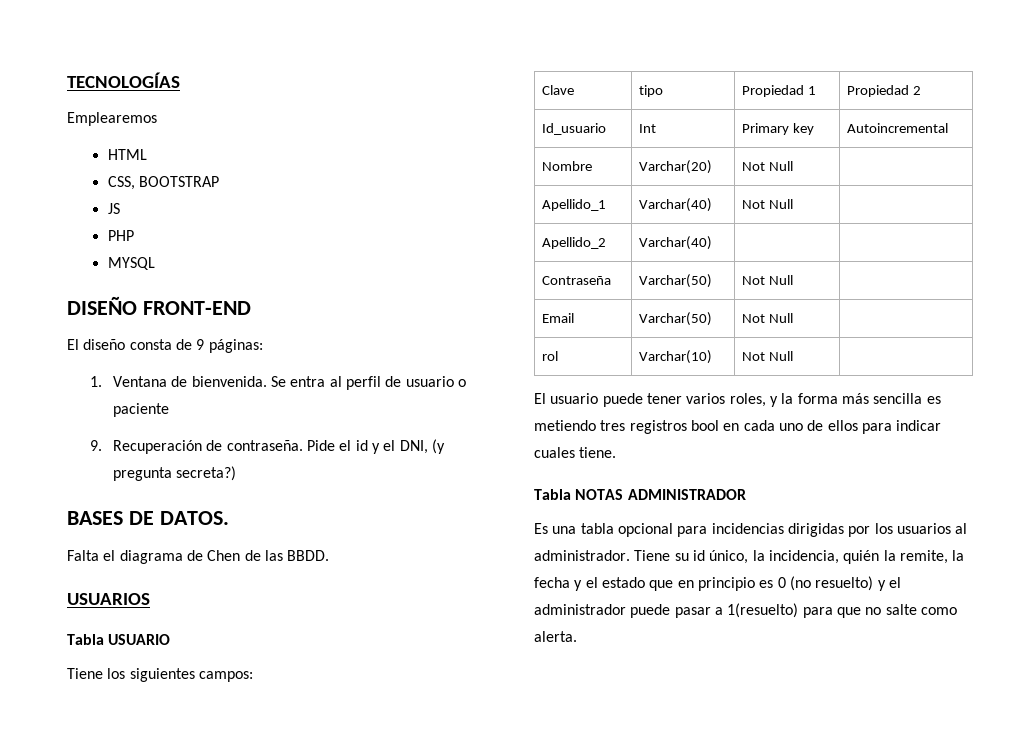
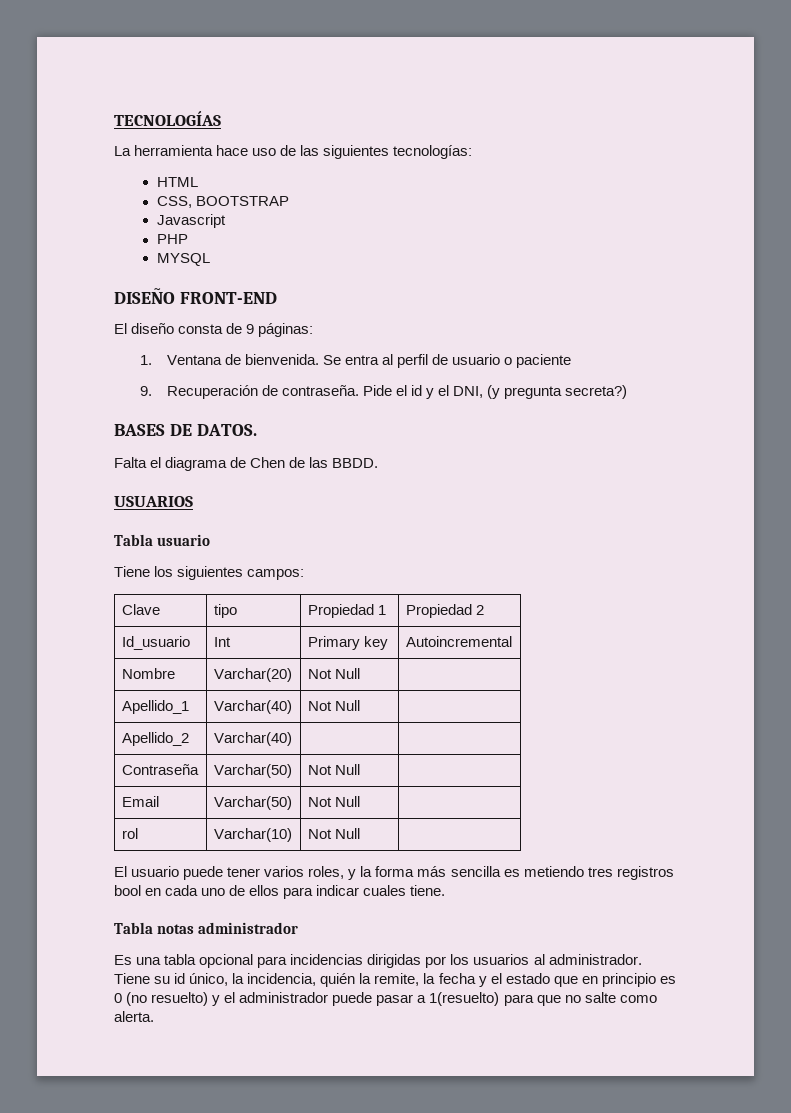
[67,112,157,126] Emplearemos -> [114,145,473,159] La herramienta hace uso de las siguientes tecnologías:
[107,203,120,214] JS -> [156,214,226,228] Javascript
[108,634,171,645] USUARIO -> [157,534,211,546] usuario
[575,489,746,500] NOTAS ADMINISTRADOR -> [157,922,299,934] notas administrador

